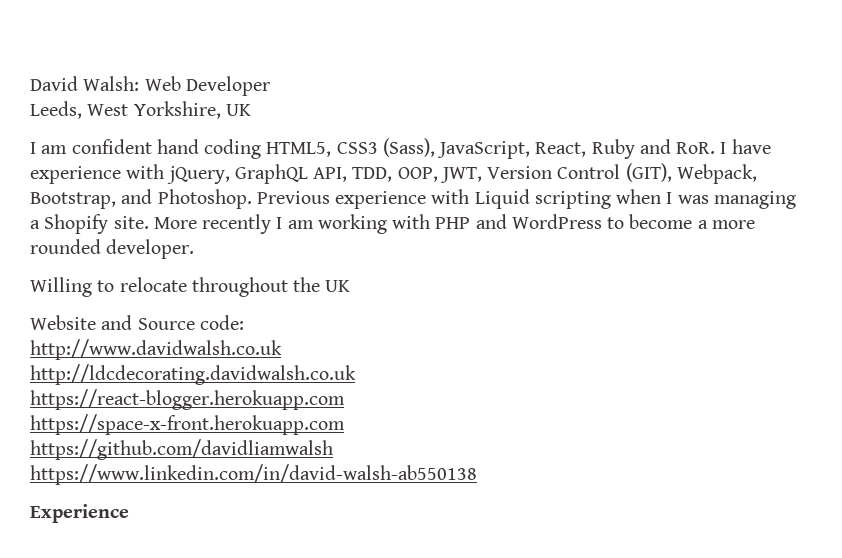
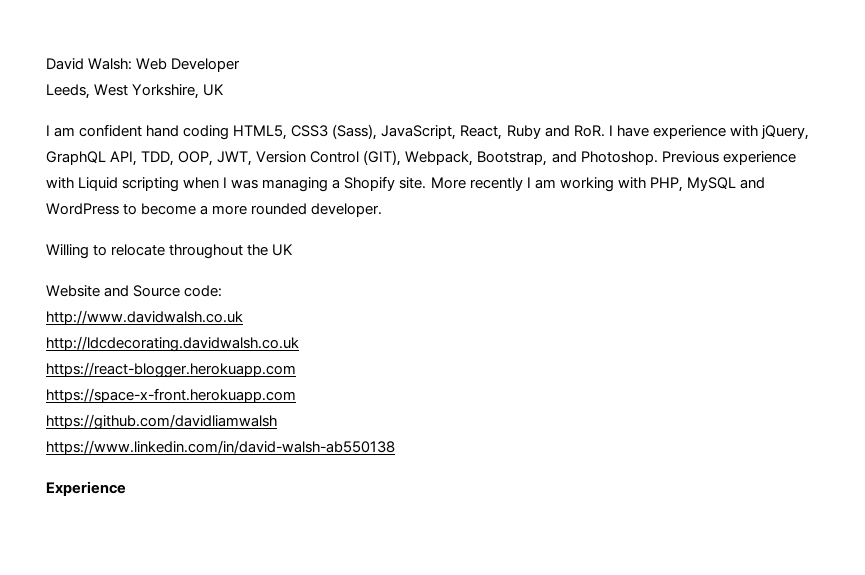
[435,217,471,229] PHP -> [649,177,736,192] PHP, MySQL

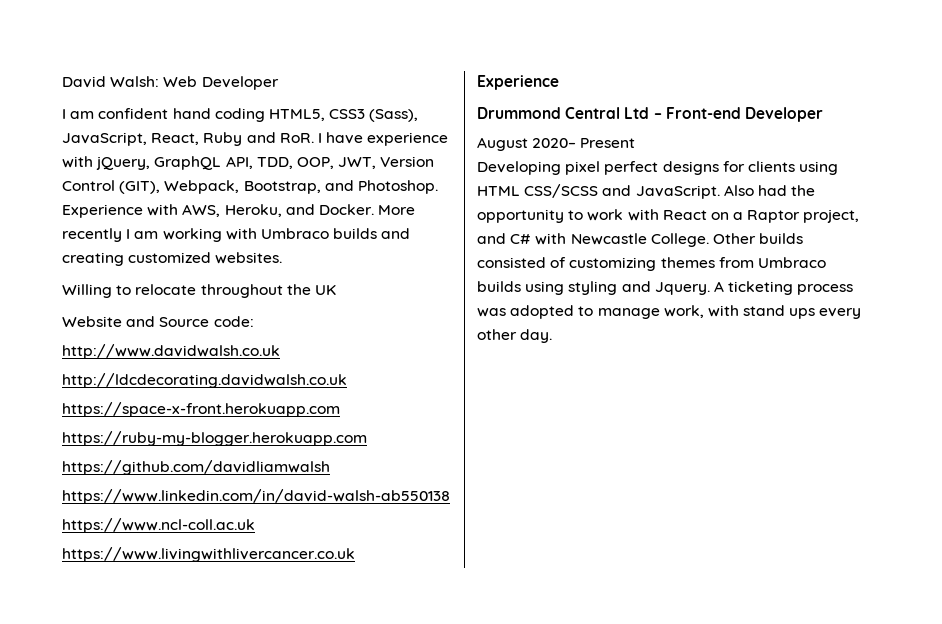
[46,84,225,99] // Leeds, West Yorkshire, UK -> (279, 83) none
[661,151,796,165] [46,176,427,192] Previous experience with Liquid scripting when I was managing a Shopify site. -> [62,204,374,218] Experience with AWS, Heroku, and Docker.
[649,177,765,192] [46,203,383,217] PHP, MySQL and WordPress to become a more rounded developer. -> [260,228,411,239] [62,252,283,266] Umbraco builds and creating customized websites.
[46,362,296,378] [46,388,296,403] https://react-blogger.herokuapp.com // https://space-x-front.herokuapp.com -> [62,402,340,417] [62,431,367,446] https://space-x-front.herokuapp.com // https://ruby-my-blogger.herokuapp.com
[46,481,126,496] // Experience -> [62,518,255,533] [62,547,355,562] [477,75,559,90] [477,107,823,122] [477,137,636,151] [477,161,839,175] [477,184,816,199] [477,209,860,223] [477,233,804,247] [477,257,826,271] [477,281,854,295] [477,305,862,319] [477,329,553,343] // https://www.ncl-coll.ac.uk // https://www.livingwithlivercancer.co.uk // Experience // Drummond Central Ltd – Front-end Developer // August 2020– Present // Developing pixel perfect designs for clients using HTML CSS/SCSS and JavaScript. Also had the opportunity to work with React on a Raptor project, and C# with Newcastle College. Other builds consisted of customizing themes from Umbraco builds using styling and Jquery. A ticketing process was adopted to manage work, with stand ups every other day.

